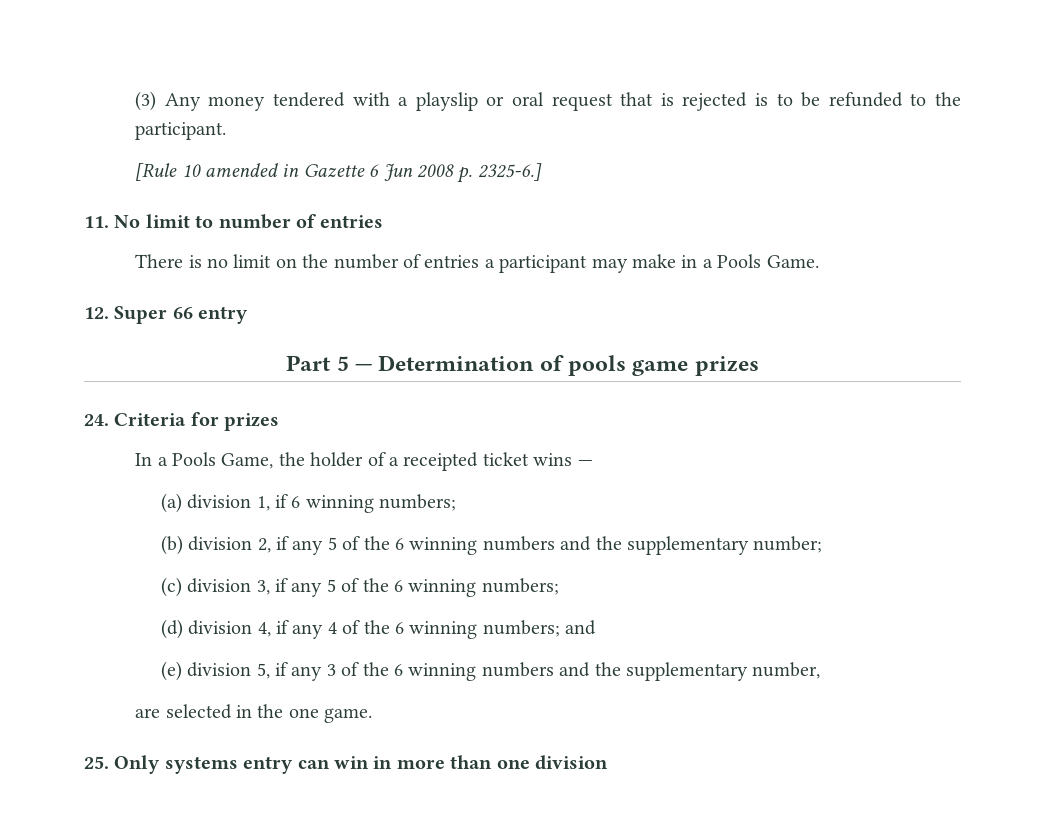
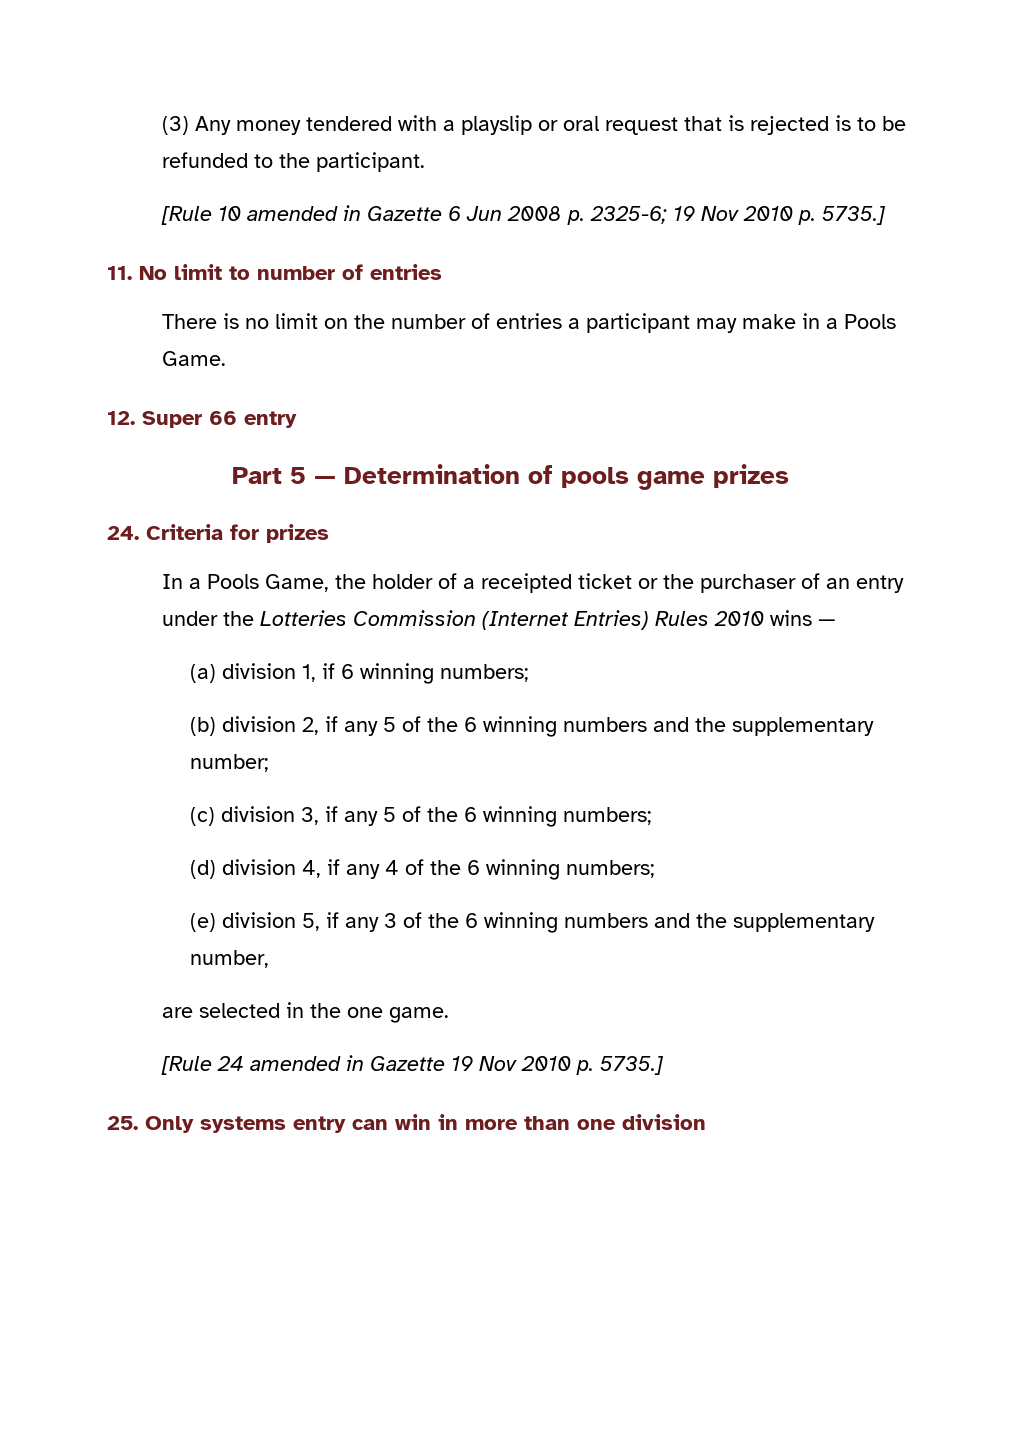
[477,163,542,181] 2325-6.] -> [590,206,887,225] 2325-6; 19 Nov 2010 p. 5735.]
(529, 459) none -> [638,573,905,593] [162,610,765,630] or the purchaser of an entry under the Lotteries Commission (Internet Entries) Rules 2010
[565,620,597,635] and -> (655, 869) none
(373, 715) none -> [161,1055,665,1075] // [Rule 24 amended in Gazette 19 Nov 2010 p. 5735.]

